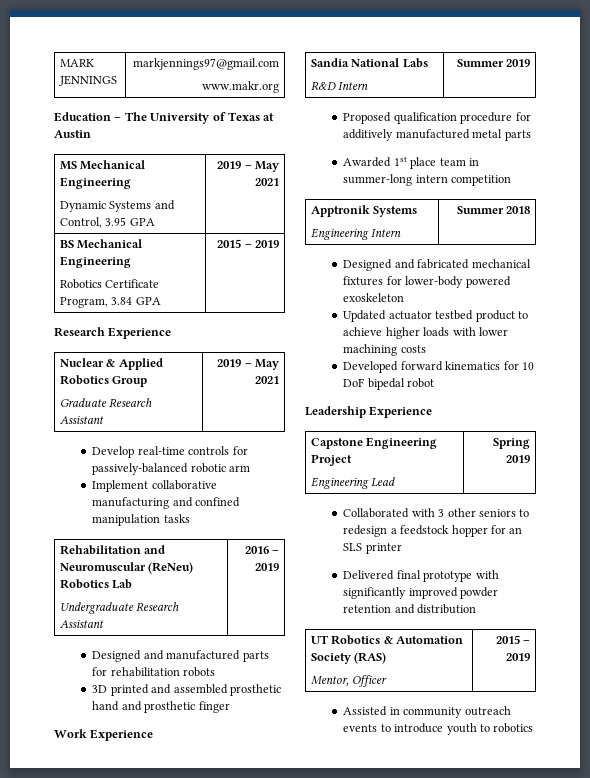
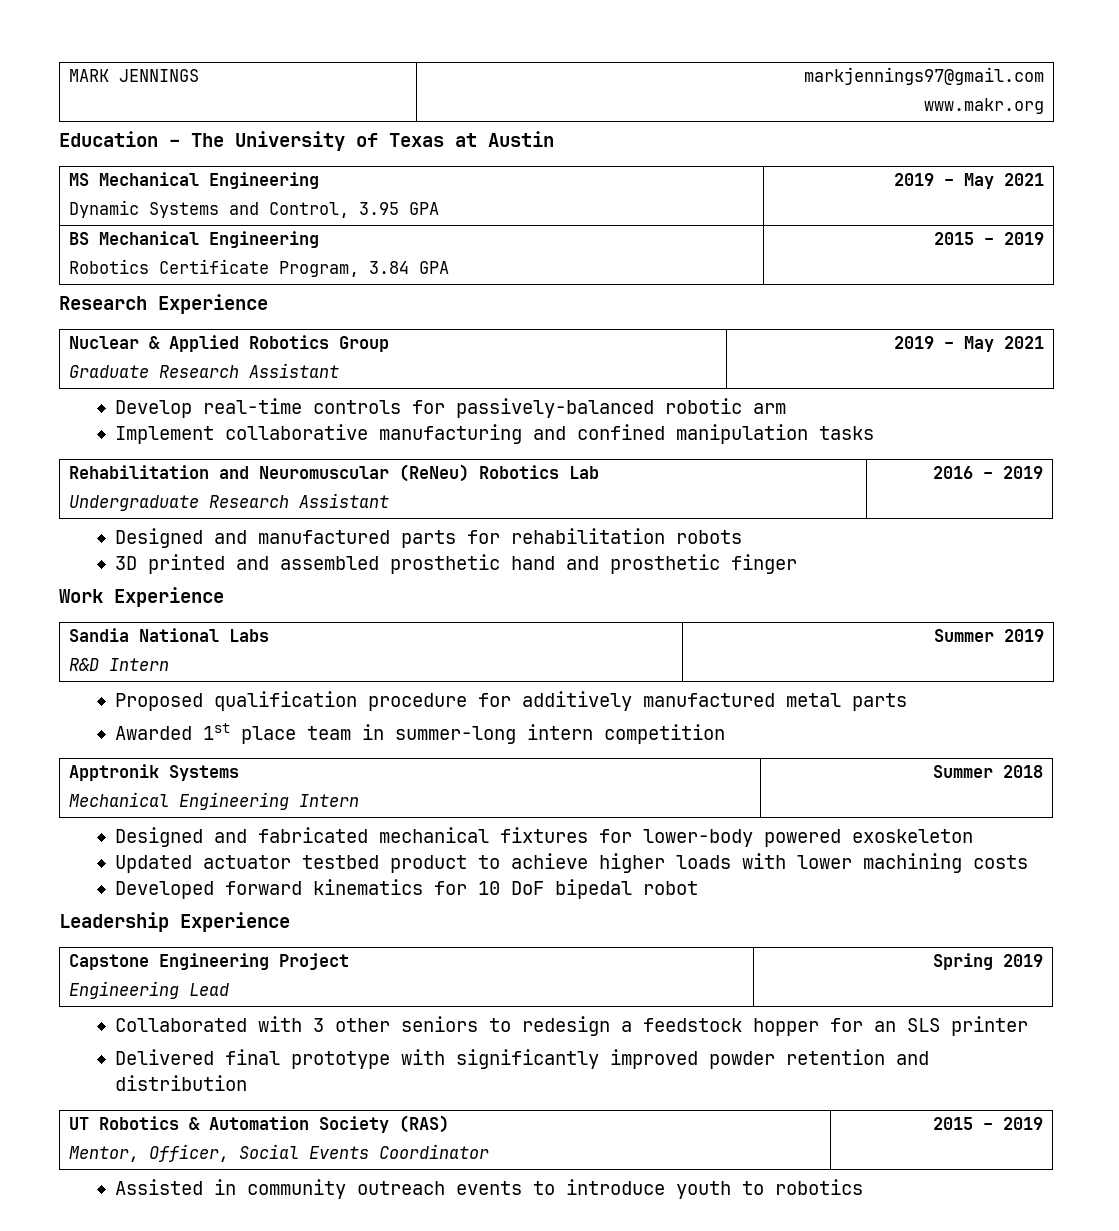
(418, 211) none -> [68,792,169,807] Mechanical
[352,675,388,687] Officer -> [148,1144,489,1162] Officer, Social Events Coordinator

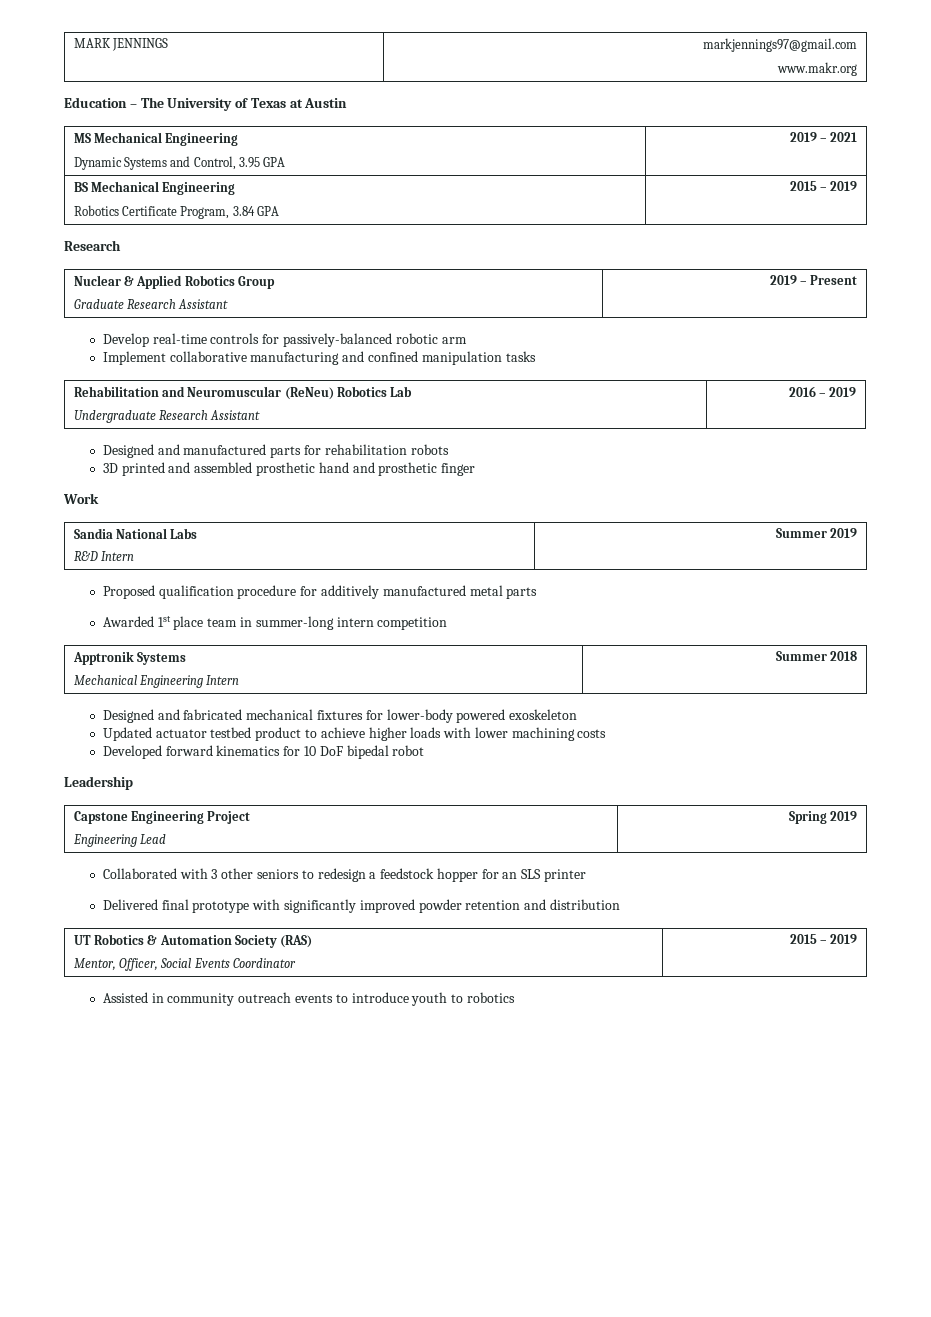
[964,173,995,189] May -> (828, 140) none
[158,294,268,314] Experience -> (121, 245) none
[964,336,1045,352] May 2021 -> [810,275,858,285] Present
[114,587,224,607] Experience -> (99, 498) none
[180,912,290,932] Experience -> (133, 783) none

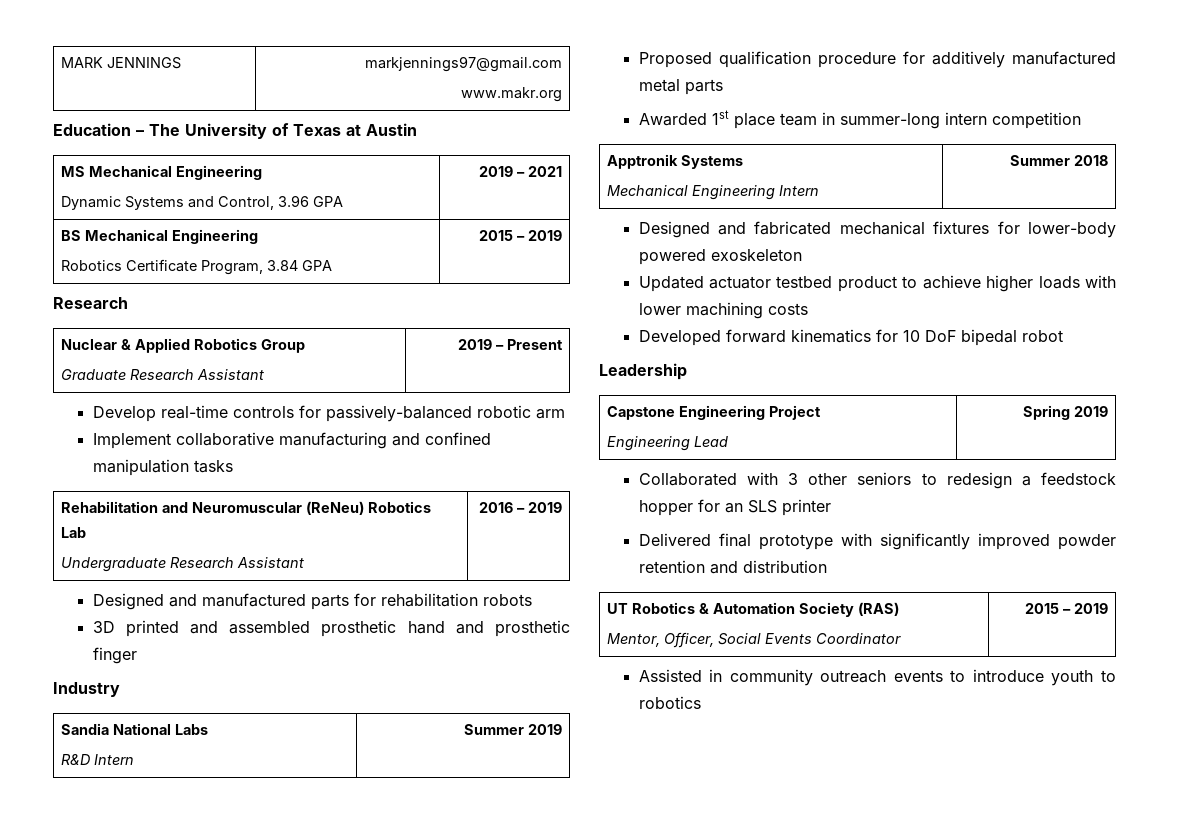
[239,157,261,168] 3.95 -> [278,195,310,207] 3.96
[63,493,99,504] Work -> [53,682,120,697] Industry

